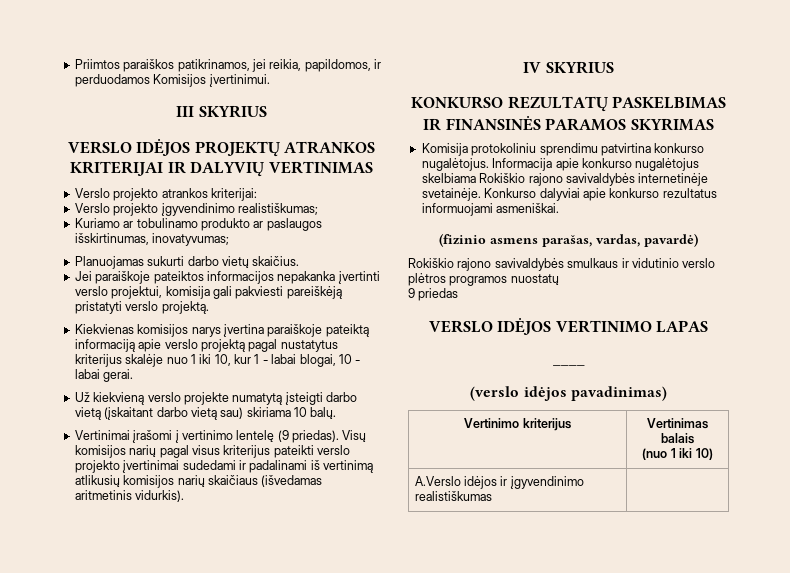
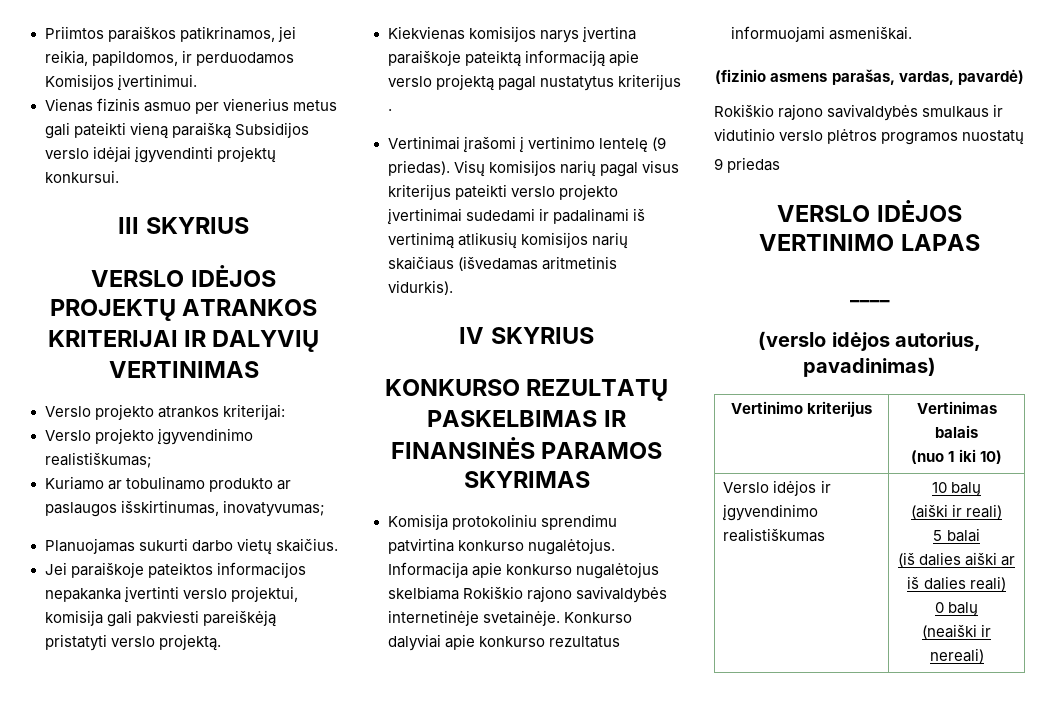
(270, 80) none -> [44,98,337,114] [44,122,309,139] [44,146,276,163] [44,170,119,183] // Vienas fizinis asmuo per vienerius metus gali pateikti vieną paraišką Subsidijos verslo idėjai įgyvendinti projektų konkursui.
[125,354,361,367] [74,369,134,382] [74,392,357,405] [74,407,337,420] skalėje nuo 1 iki 10, kur 1 - labai blogai, 10 - labai gerai. // Už kiekvieną verslo projekte numatytą įsteigti darbo vietą (įskaitant darbo vietą sau) skiriama 10 balų. -> [387,109,392,111] .
(567, 393) none -> [894,332,981,351] autorius,
[414,476,461,486] A.Verslo -> [723,482,770,493] Verslo
(492, 496) none -> [931,482,982,497] [910,504,1003,519] [933,528,980,542] [897,552,1016,567] [907,576,1006,591] [934,602,979,617] [921,624,992,639] [929,648,984,663] 10 balų // (aiški ir reali) // 5 balai // (iš dalies aiški ar iš dalies reali) // 0 balų // (neaiški ir nereali)

